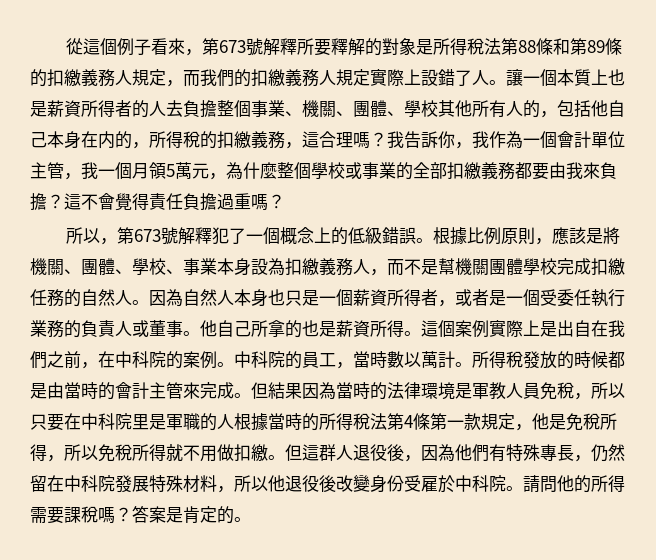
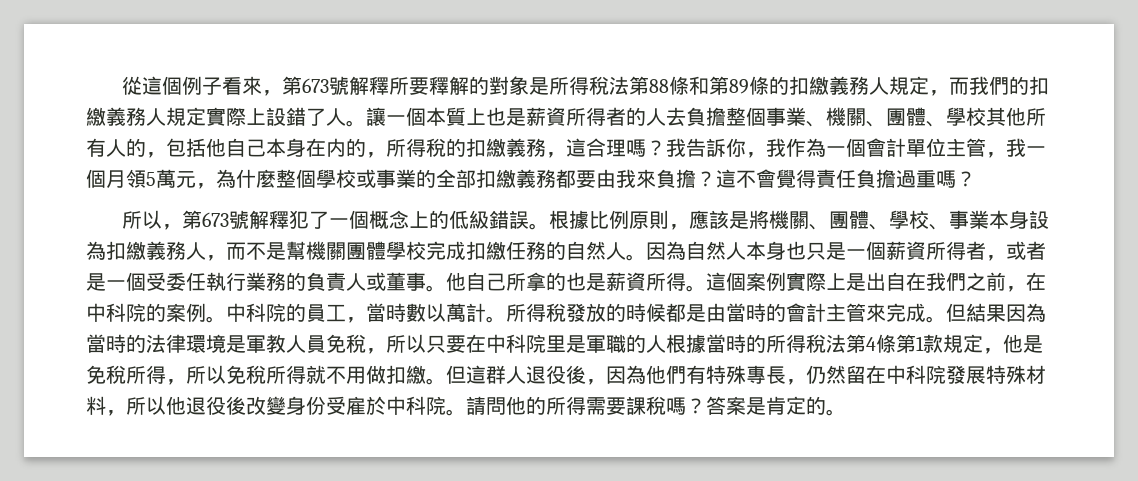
[447,420,464,428] 一 -> [916,336,924,351] 1

